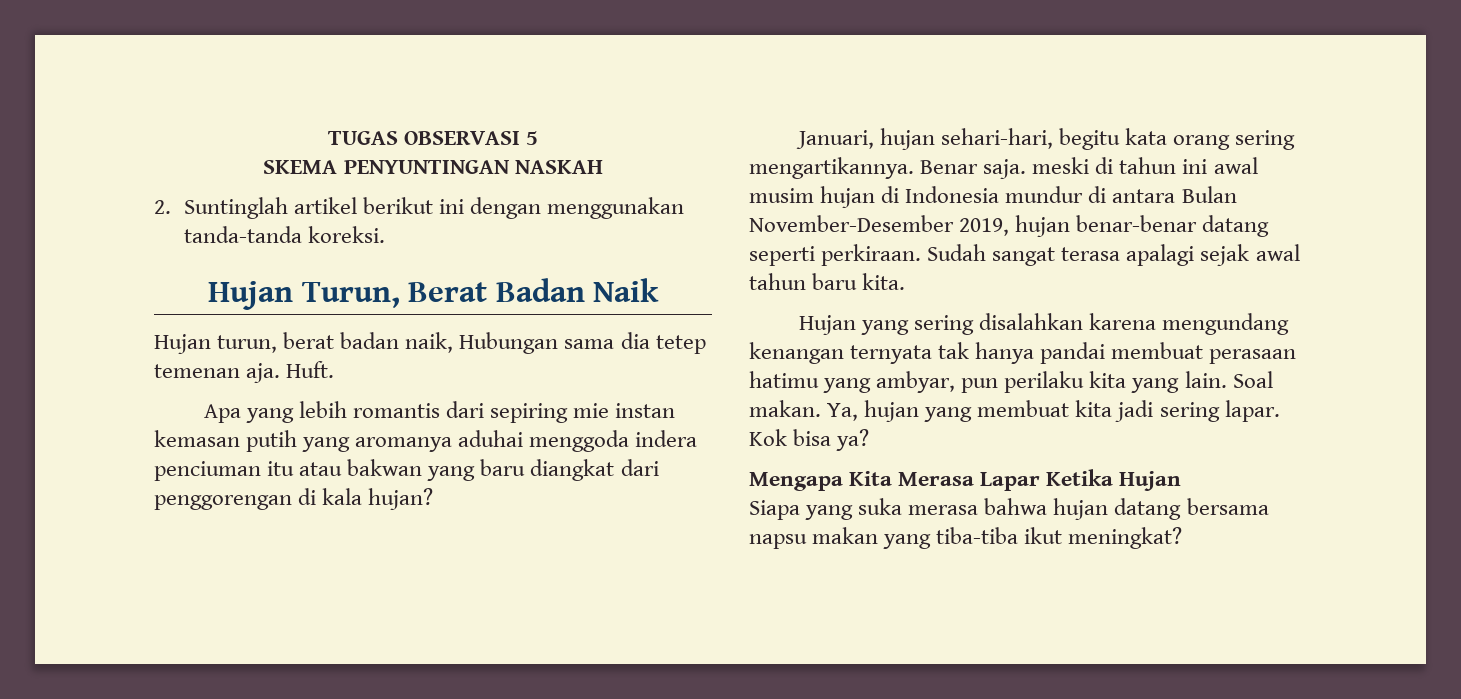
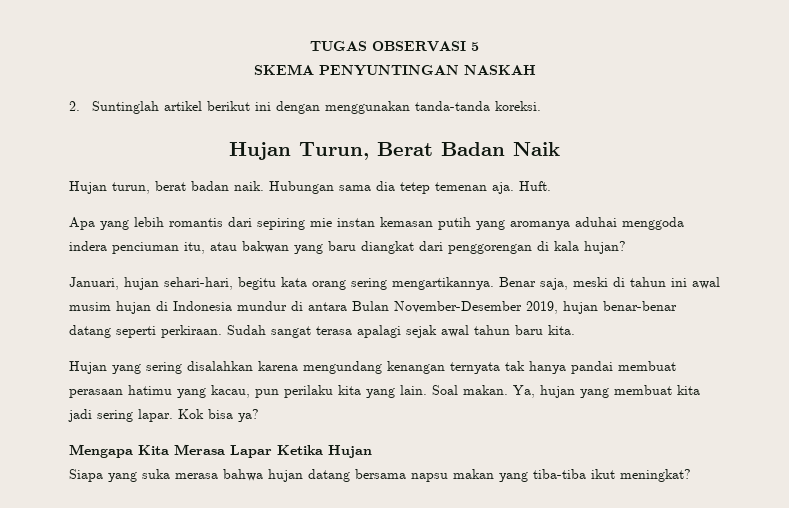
[405,332,454,353] naik, -> [234,181,264,191] naik.
[267,461,295,476] itu -> [184,242,205,254] itu,
[983,159,1027,179] saja. -> [540,278,568,290] saja,
[876,371,956,393] ambyar, -> [211,385,250,398] kacau,

